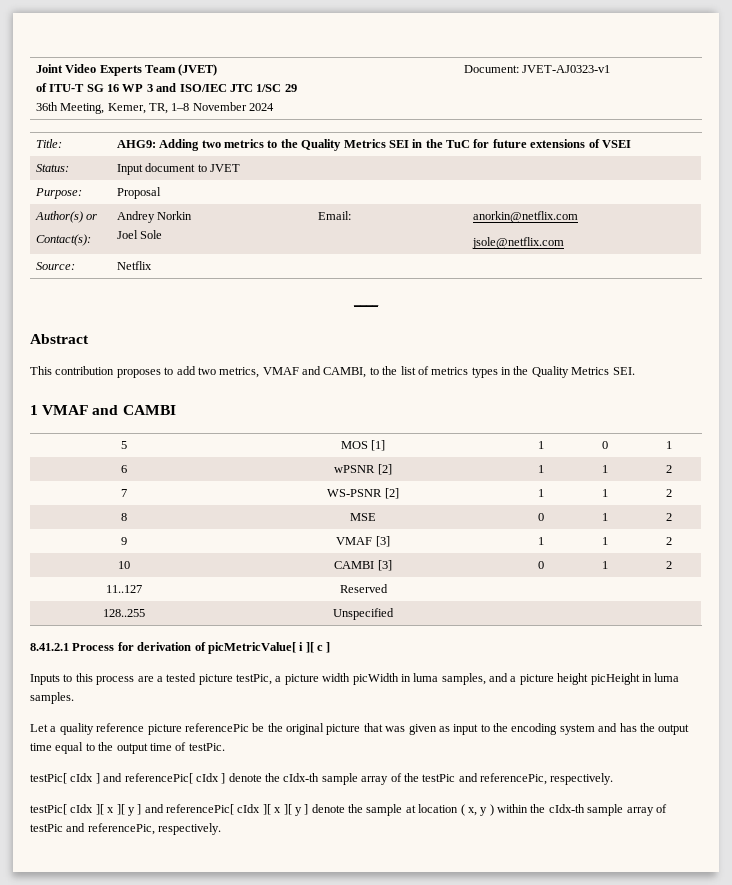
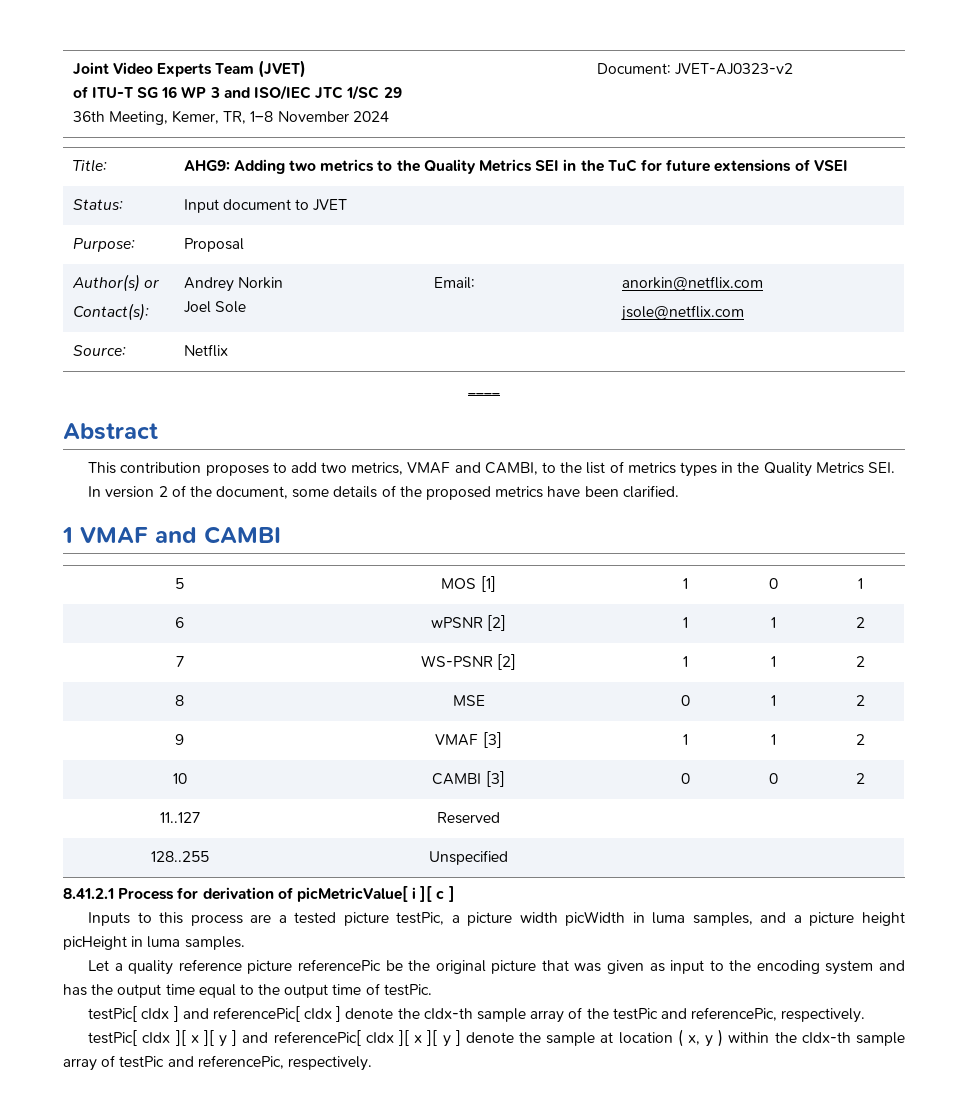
[522,65,611,73] JVET-AJ0323-v1 -> [674,63,793,75] JVET-AJ0323-v2
(635, 371) none -> [88,485,679,500] // In version 2 of the document, some details of the proposed metrics have been clarified.
[601,561,608,569] 1 -> [768,773,778,784] 0

